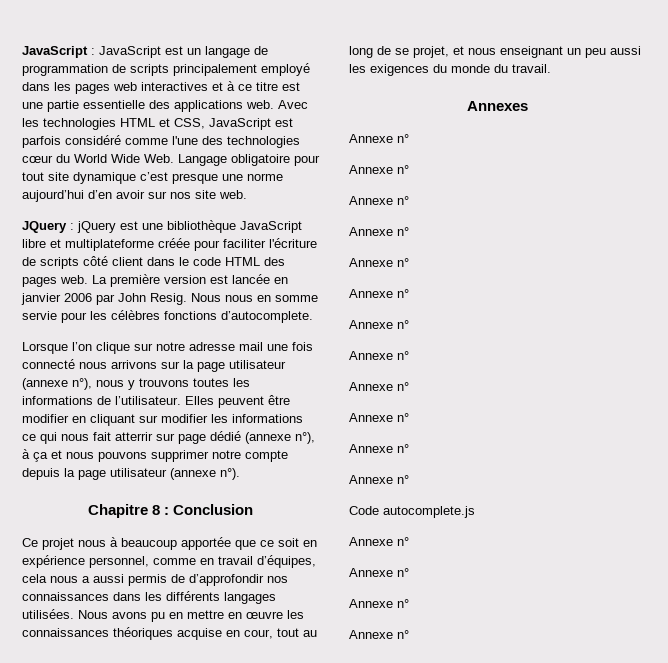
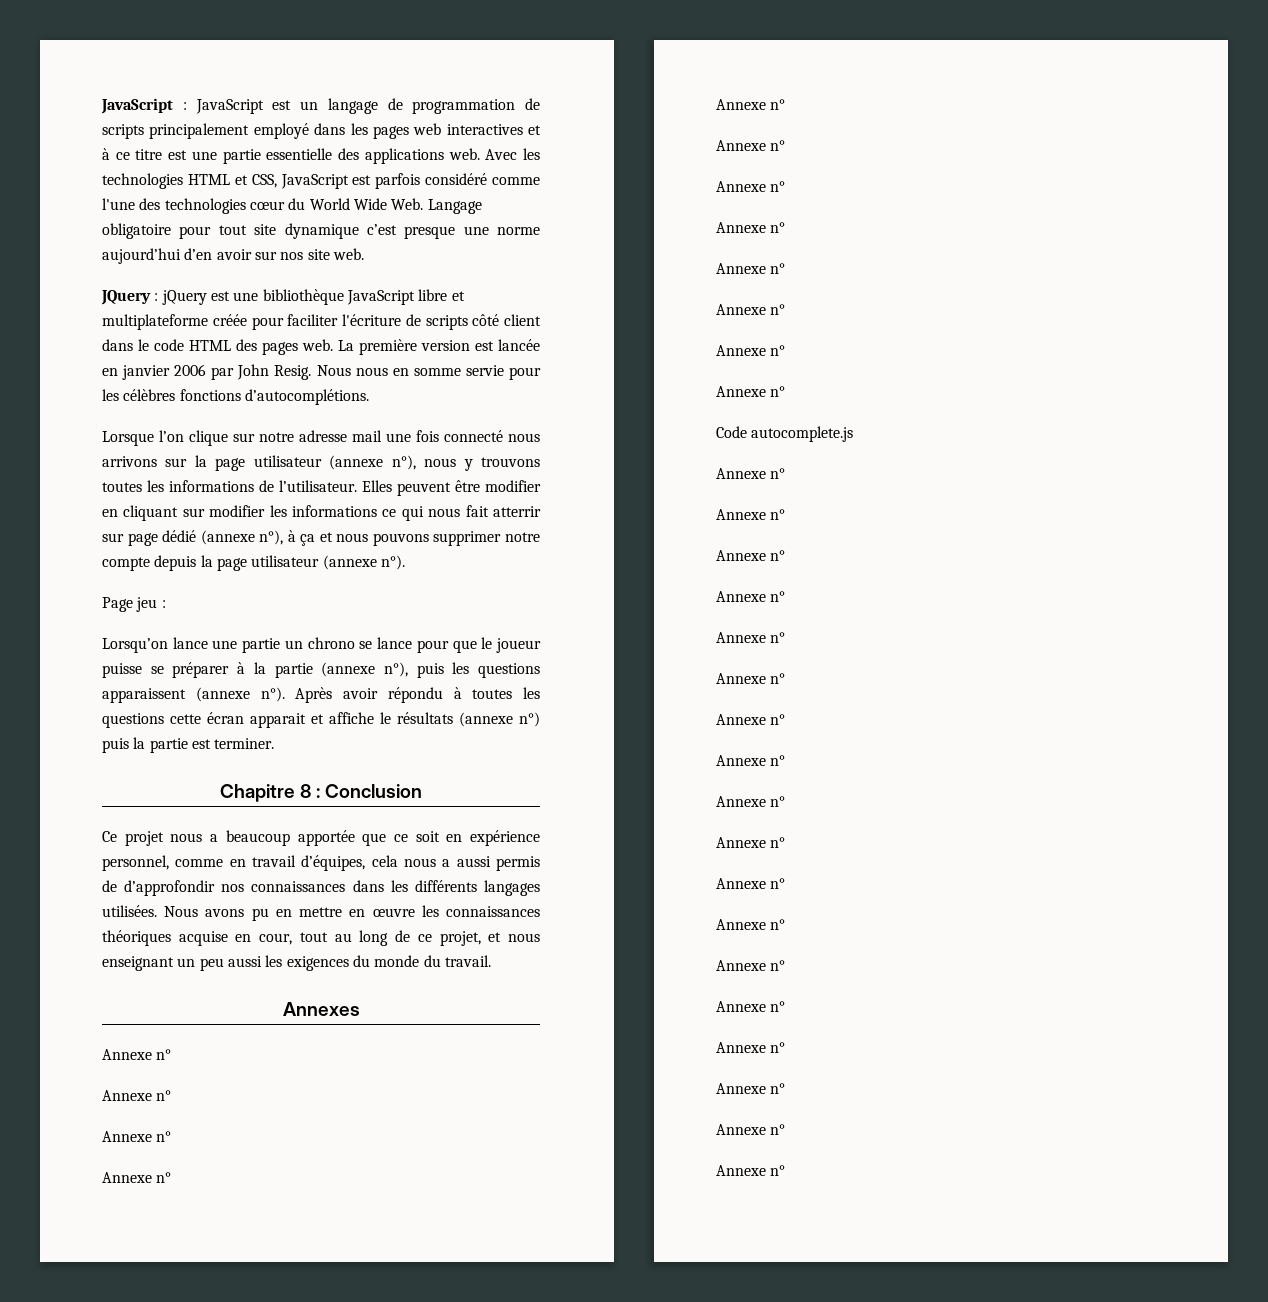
[221,311,313,323] d’autocomplete. -> [244,389,369,405] d’autocomplétions.
(240, 474) none -> [102,597,166,612] [102,637,542,653] [102,662,540,678] [102,687,540,703] [102,712,540,728] [102,737,275,753] // Page jeu : // Lorsqu’on lance une partie un chrono se lance pour que le joueur puisse se préparer à la partie (annexe n°), puis les questions apparaissent (annexe n°). Après avoir répondu à toutes les questions cette écran apparait et affiche le résultats (annexe n°) puis la partie est terminer.
[110,537,118,547] à -> [210,834,219,842] a
[395,48,409,55] se -> [417,934,432,942] ce
(409, 634) none -> [716,632,786,643] [716,673,786,684] [716,714,786,725] [716,755,786,766] [716,796,786,807] [716,837,786,848] [716,878,786,889] [716,919,786,930] [716,960,786,971] [716,1001,786,1012] [716,1042,786,1053] [716,1083,786,1094] [716,1124,786,1135] [716,1165,786,1176] // Annexe n° // Annexe n° // Annexe n° // Annexe n° // Annexe n° // Annexe n° // Annexe n° // Annexe n° // Annexe n° // Annexe n° // Annexe n° // Annexe n° // Annexe n° // Annexe n°

